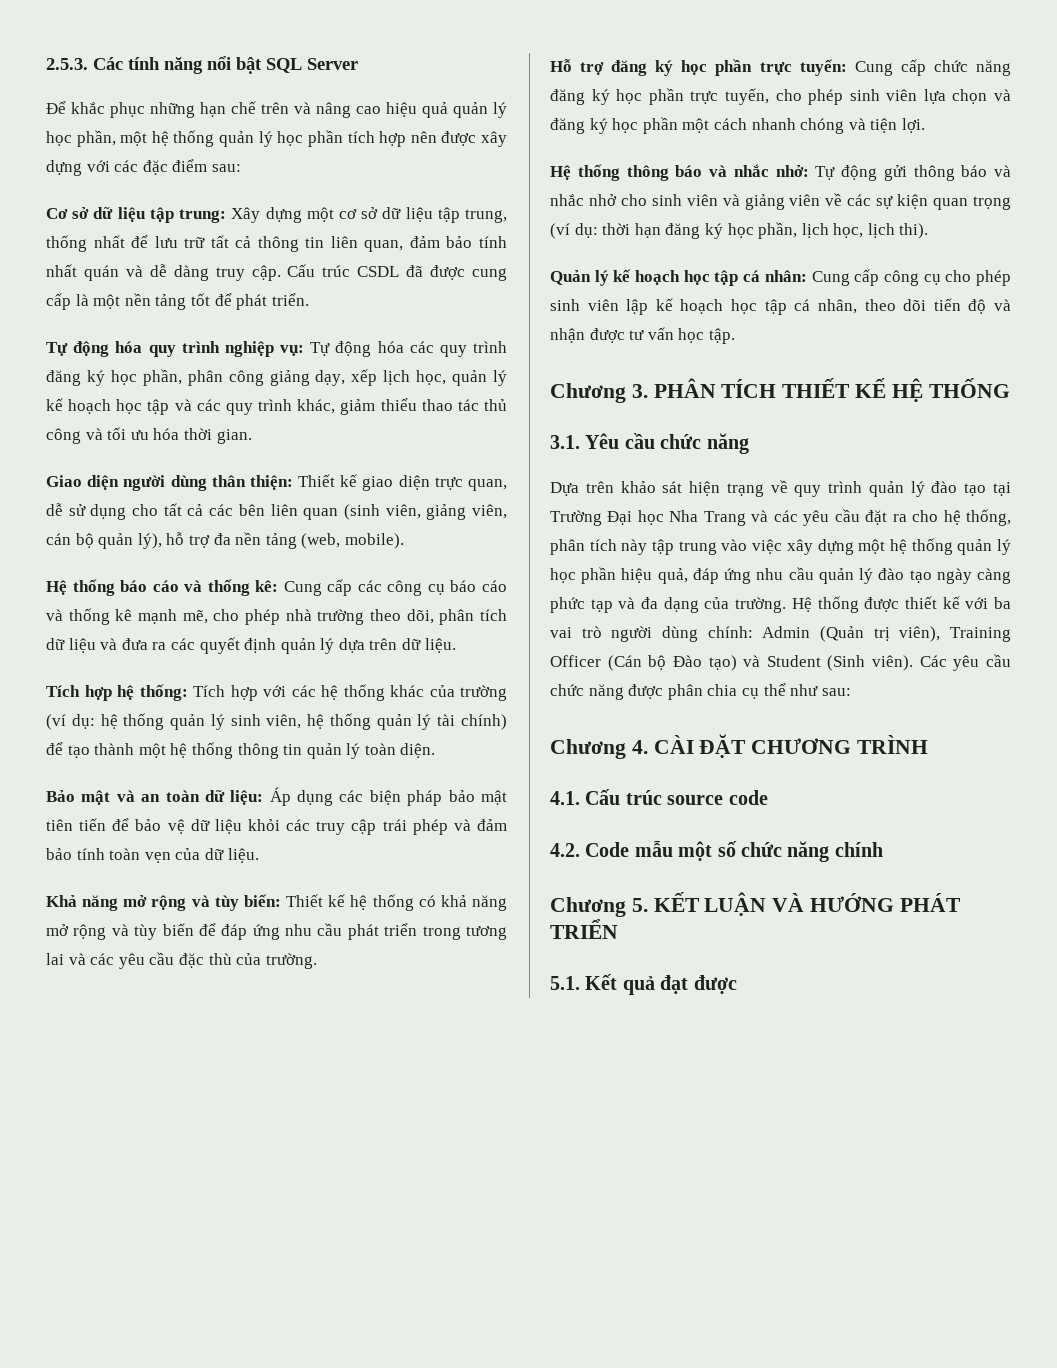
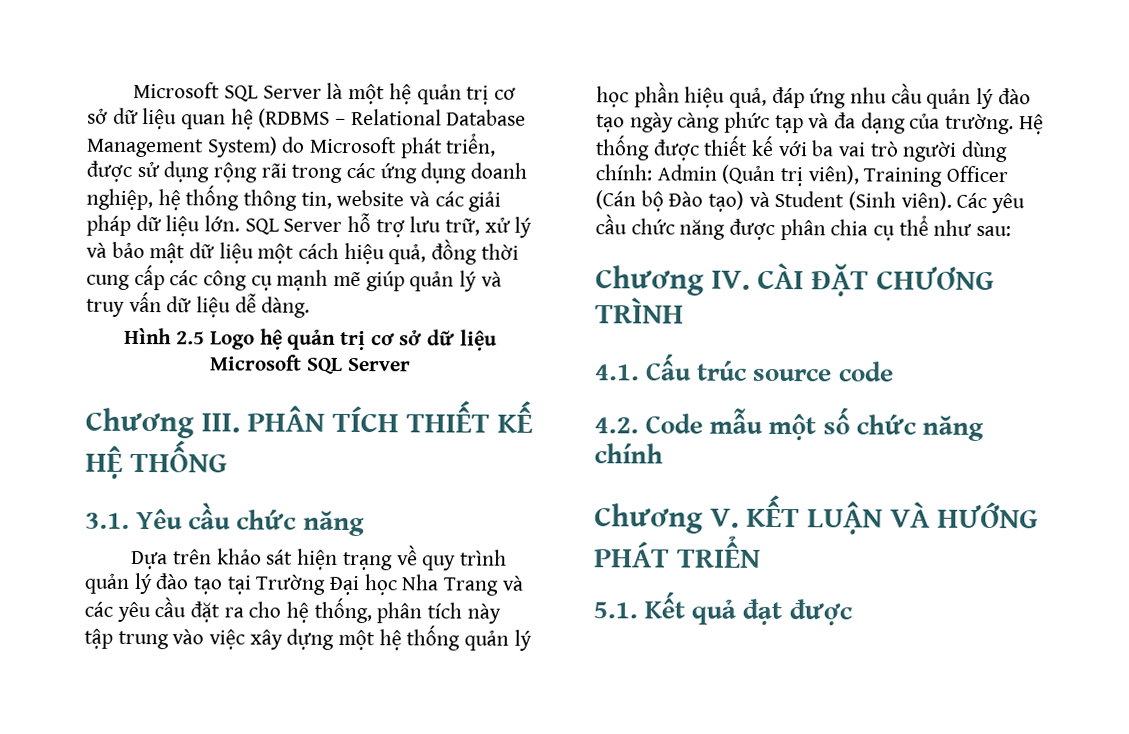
[46,56,358,74] [46,101,507,118] [46,130,508,147] [46,159,241,176] [46,207,508,223] [46,235,508,252] [46,264,508,281] [46,293,309,310] [46,341,508,357] [46,369,508,386] [46,398,507,415] [46,427,252,444] [46,474,508,491] [46,503,507,520] [46,532,404,549] [46,579,508,596] [46,608,508,625] [46,637,456,654] [46,684,507,701] [46,713,508,730] [46,742,436,759] [46,787,507,806] [46,818,508,835] [46,848,259,863] [46,894,507,911] [46,923,507,940] [46,952,317,969] [550,59,1011,76] [550,88,1011,105] [550,117,925,134] [550,164,1011,181] [550,193,1011,210] [550,222,929,239] [550,269,1011,286] [550,298,1012,315] [550,327,735,344] [550,383,648,403] 2.5.3. Các tính năng nổi bật SQL Server // Để khắc phục những hạn chế trên và nâng cao hiệu quả quản lý học phần, một hệ thống quản lý học phần tích hợp nên được xây dựng với các đặc điểm sau: // Cơ sở dữ liệu tập trung: Xây dựng một cơ sở dữ liệu tập trung, thống nhất để lưu trữ tất cả thông tin liên quan, đảm bảo tính nhất quán và dễ dàng truy cập. Cấu trúc CSDL đã được cung cấp là một nền tảng tốt để phát triển. // Tự động hóa quy trình nghiệp vụ: Tự động hóa các quy trình đăng ký học phần, phân công giảng dạy, xếp lịch học, quản lý kế hoạch học tập và các quy trình khác, giảm thiểu thao tác thủ công và tối ưu hóa thời gian. // Giao diện người dùng thân thiện: Thiết kế giao diện trực quan, dễ sử dụng cho tất cả các bên liên quan (sinh viên, giảng viên, cán bộ quản lý), hỗ trợ đa nền tảng (web, mobile). // Hệ thống báo cáo và thống kê: Cung cấp các công cụ báo cáo và thống kê mạnh mẽ, cho phép nhà trường theo dõi, phân tích dữ liệu và đưa ra các quyết định quản lý dựa trên dữ liệu. // Tích hợp hệ thống: Tích hợp với các hệ thống khác của trường (ví dụ: hệ thống quản lý sinh viên, hệ thống quản lý tài chính) để tạo thành một hệ thống thông tin quản lý toàn diện. // Bảo mật và an toàn dữ liệu: Áp dụng các biện pháp bảo mật tiên tiến để bảo vệ dữ liệu khỏi các truy cập trái phép và đảm bảo tính toàn vẹn của dữ liệu. // Khả năng mở rộng và tùy biến: Thiết kế hệ thống có khả năng mở rộng và tùy biến để đáp ứng nhu cầu phát triển trong tương lai và các yêu cầu đặc thù của trường. // Hỗ trợ đăng ký học phần trực tuyến: Cung cấp chức năng đăng ký học phần trực tuyến, cho phép sinh viên lựa chọn và đăng ký học phần một cách nhanh chóng và tiện lợi. // Hệ thống thông báo và nhắc nhở: Tự động gửi thông báo và nhắc nhở cho sinh viên và giảng viên về các sự kiện quan trọng (ví dụ: thời hạn đăng ký học phần, lịch học, lịch thi). // Quản lý kế hoạch học tập cá nhân: Cung cấp công cụ cho phép sinh viên lập kế hoạch học tập cá nhân, theo dõi tiến độ và nhận được tư vấn học tập. // Chương 3. -> [133,81,516,105] [87,107,527,130] [86,133,497,159] [86,160,528,184] [86,185,502,212] [86,212,533,238] [86,239,519,265] [86,264,502,292] [86,291,311,318] [124,327,497,351] [209,354,411,374] [85,407,240,439] Microsoft SQL Server là một hệ quản trị cơ sở dữ liệu quan hệ (RDBMS – Relational Database Management System) do Microsoft phát triển, được sử dụng rộng rãi trong các ứng dụng doanh nghiệp, hệ thống thông tin, website và các giải pháp dữ liệu lớn. SQL Server hỗ trợ lưu trữ, xử lý và bảo mật dữ liệu một cách hiệu quả, đồng thời cung cấp các công cụ mạnh mẽ giúp quản lý và truy vấn dữ liệu dễ dàng. // Hình 2.5 Logo hệ quản trị cơ sở dữ liệu Microsoft SQL Server // Chương III.
[631,740,648,754] 4. -> [711,270,750,290] IV.
[631,898,648,912] 5. -> [710,508,739,528] V.

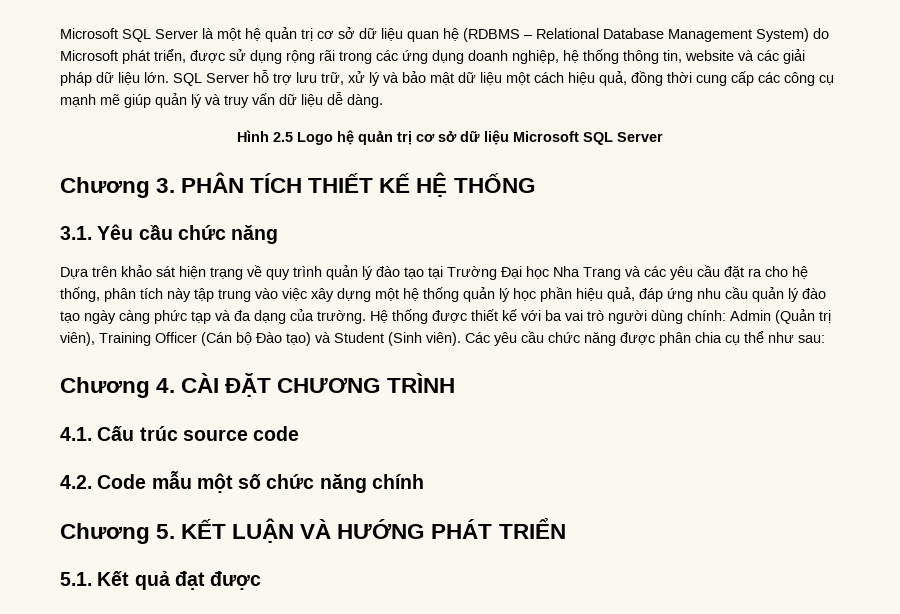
[201,413,240,433] III. -> [156,178,176,193] 3.
[711,270,750,290] IV. -> [156,378,176,393] 4.
[710,508,739,528] V. -> [156,524,176,539] 5.

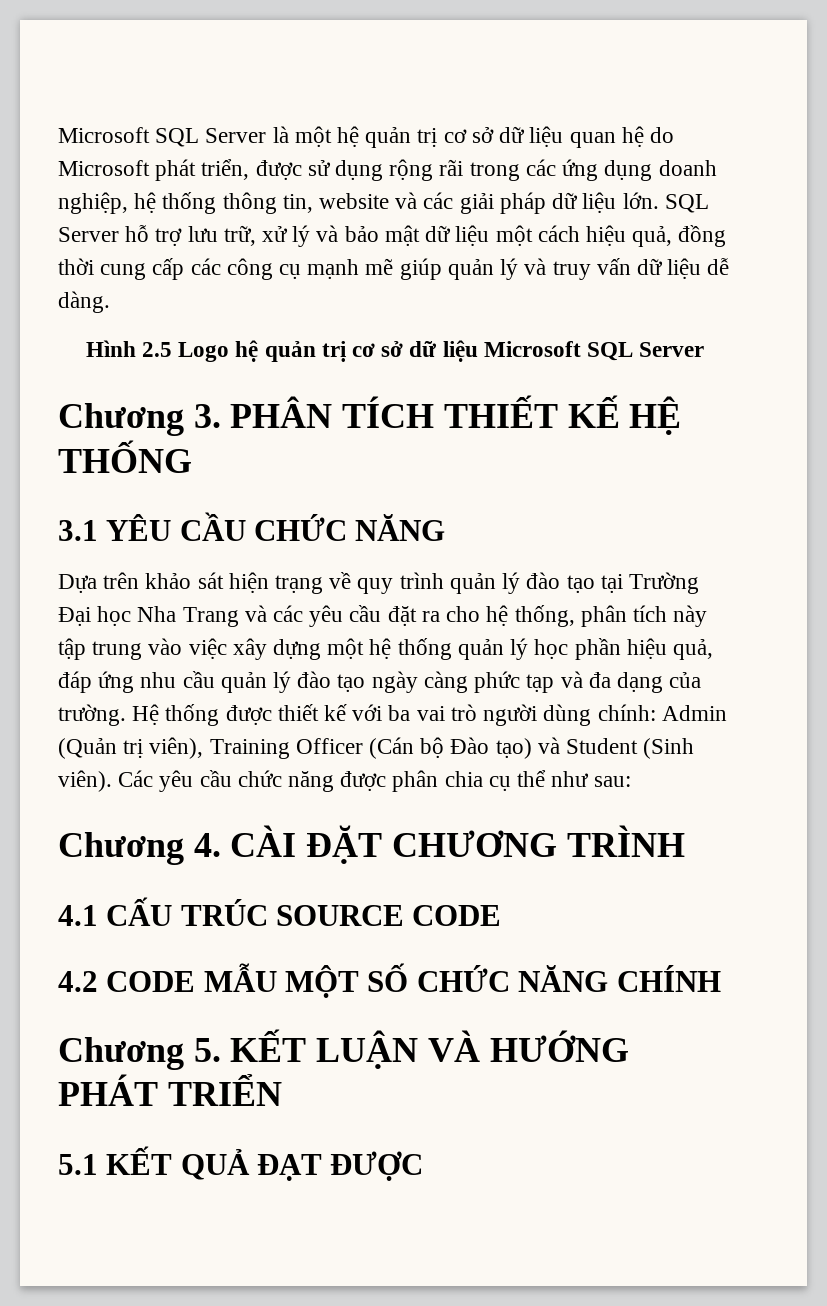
[463,28,809,42] (RDBMS – Relational Database Management System) -> (644, 136) none
[60,224,279,244] 3.1. Yêu cầu chức năng -> [58,512,446,541] 3.1 YÊU CẦU CHỨC NĂNG
[60,426,300,441] [60,471,424,493] 4.1. Cấu trúc source code // 4.2. Code mẫu một số chức năng chính -> [58,897,502,926] [58,963,721,998] 4.1 CẤU TRÚC SOURCE CODE // 4.2 CODE MẪU MỘT SỐ CHỨC NĂNG CHÍNH
[60,571,262,590] 5.1. Kết quả đạt được -> [58,1146,424,1181] 5.1 KẾT QUẢ ĐẠT ĐƯỢC

